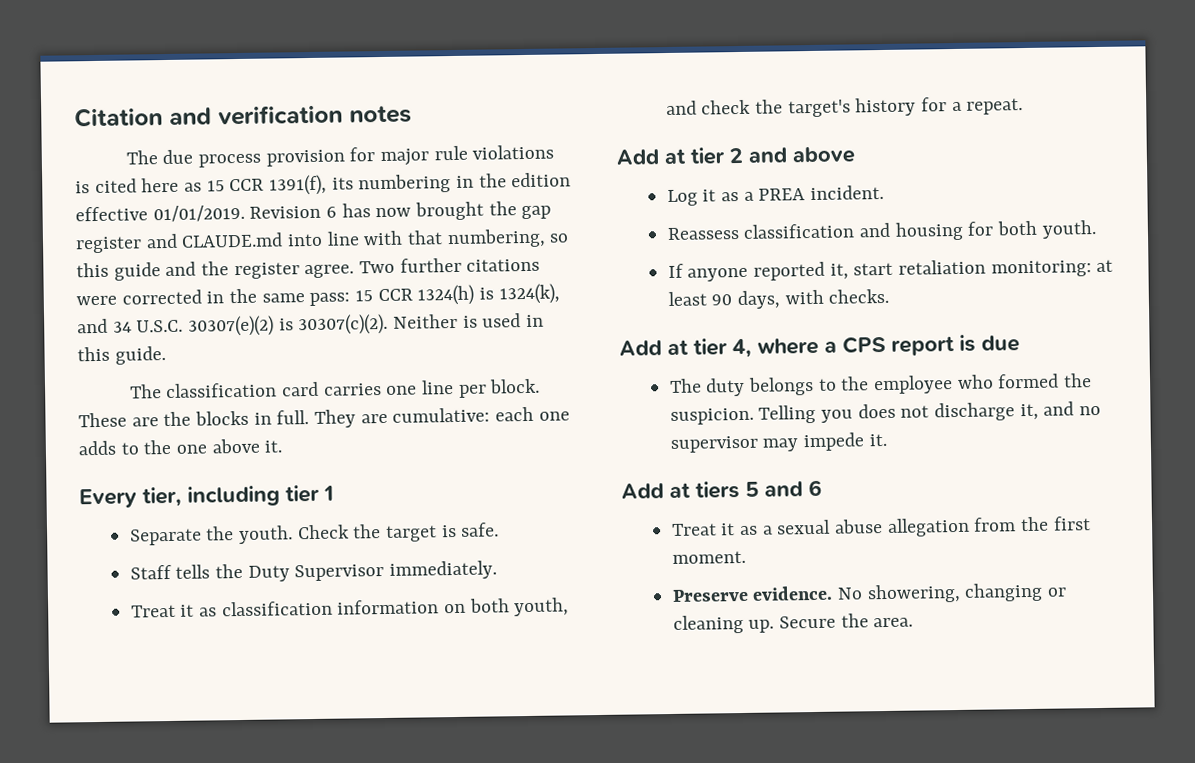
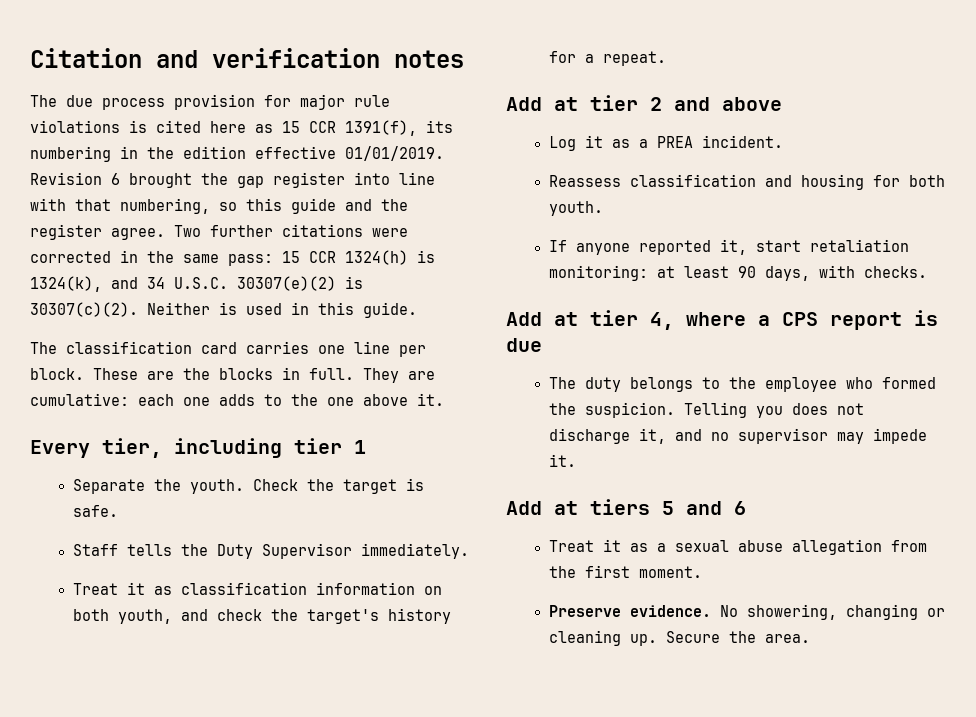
[341,203,412,218] has now -> (120, 179) none
[145,232,284,249] and CLAUDE.md -> (345, 180) none

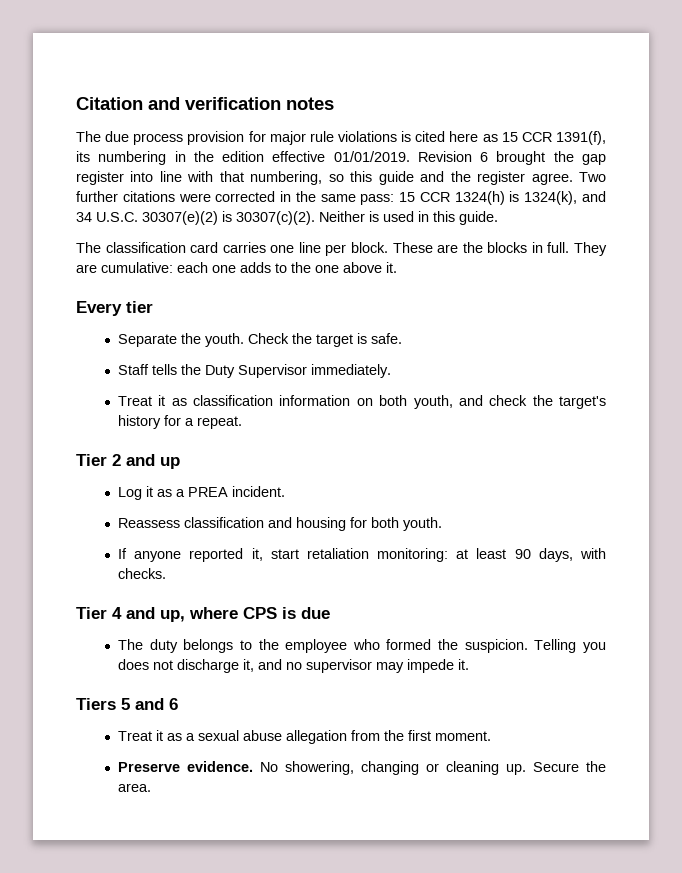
[102,438,366,458] tier, including tier 1 -> [126,301,153,313] tier
[506,95,638,111] Add at tier -> [76,454,107,466] Tier
[722,97,782,111] above -> [160,457,180,469] up
[506,310,902,330] Add at tier 4, where a CPS report -> [76,607,277,622] Tier 4 and up, where CPS
[506,499,650,515] Add at tiers -> [76,698,116,710] Tiers

